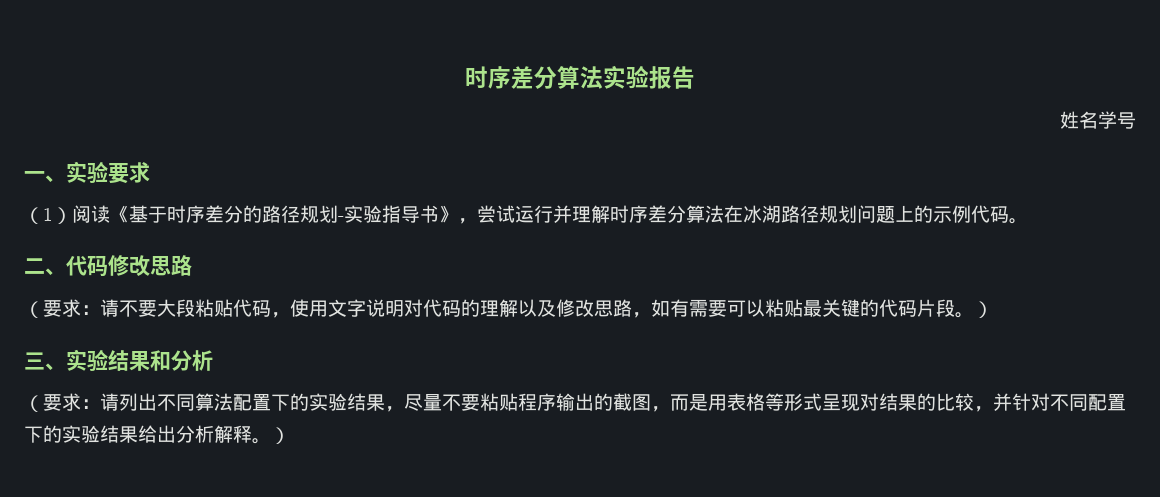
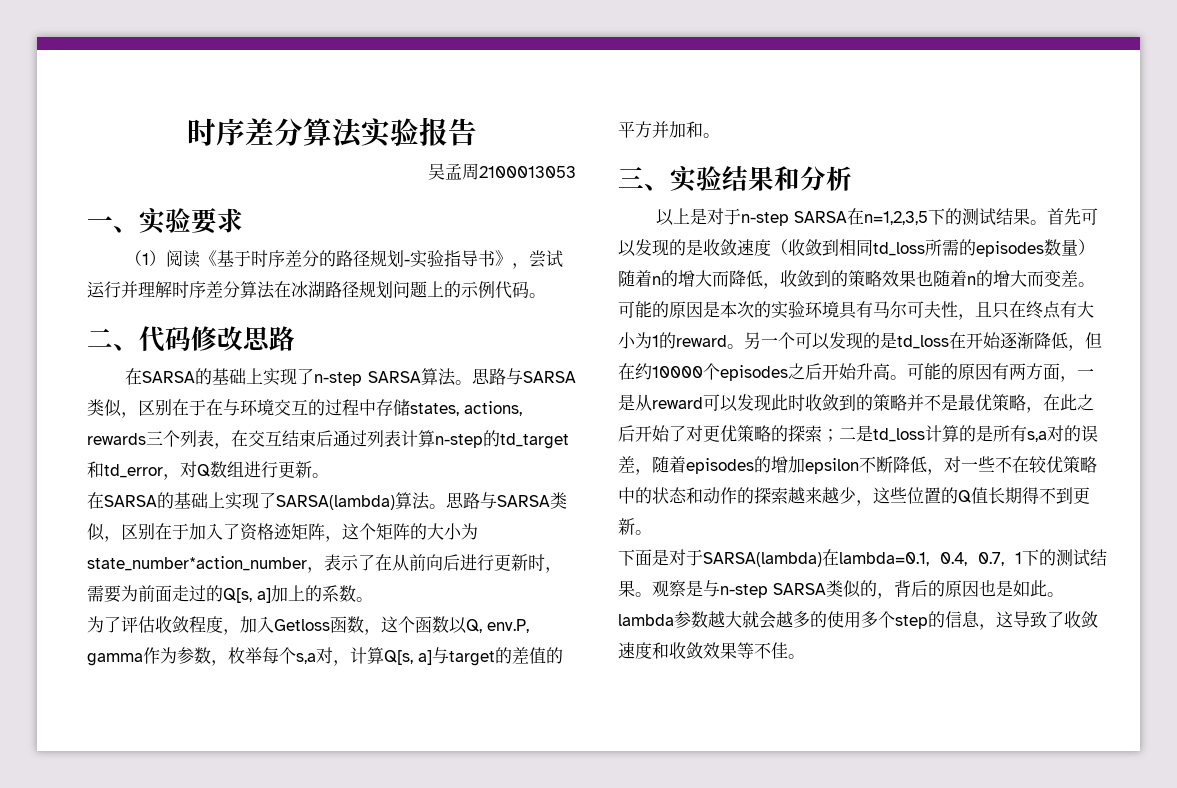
[1060,111,1136,129] 姓名学号 -> [428,163,576,180] 吴孟周2100013053
[24,299,993,318] （要求：请不要大段粘贴代码，使用文字说明对代码的理解以及修改思路，如有需要可以粘贴最关键的代码片段。） -> [125,368,576,386] [87,399,522,418] [87,430,569,449] [87,461,329,480] [87,492,567,510] [87,523,478,542] [87,554,562,573] [87,585,373,603] [87,616,529,635] [87,647,563,666] [618,121,720,138] 在SARSA的基础上实现了n-step SARSA算法。思路与SARSA类似，区别在于在与环境交互的过程中存储states, actions, rewards三个列表，在交互结束后通过列表计算n-step的td_target和td_error，对Q数组进行更新。 // 在SARSA的基础上实现了SARSA(lambda)算法。思路与SARSA类似，区别在于加入了资格迹矩阵，这个矩阵的大小为state_number*action_number，表示了在从前向后进行更新时，需要为前面走过的Q[s, a]加上的系数。 // 为了评估收敛程度，加入Getloss函数，这个函数以Q, env.P, gamma作为参数，枚举每个s,a对，计算Q[s, a]与target的差值的平方并加和。
[24,393,1126,412] [24,425,290,444] （要求：请列出不同算法配置下的实验结果，尽量不要粘贴程序输出的截图，而是用表格等形式呈现对结果的比较，并针对不同配置下的实验结果给出分析解释。） -> [656,208,1099,226] [618,239,1095,257] [618,270,1095,289] [618,301,1094,320] [618,332,1102,351] [618,363,1094,382] [618,394,1094,413] [618,425,1098,442] [618,456,1097,475] [618,487,1090,506] [618,518,652,535] [618,549,1107,567] [618,580,1064,599] [618,610,1098,630] [618,642,805,659] 以上是对于n-step SARSA在n=1,2,3,5下的测试结果。首先可以发现的是收敛速度（收敛到相同td_loss所需的episodes数量）随着n的增大而降低，收敛到的策略效果也随着n的增大而变差。可能的原因是本次的实验环境具有马尔可夫性，且只在终点有大小为1的reward。另一个可以发现的是td_loss在开始逐渐降低，但在约10000个episodes之后开始升高。可能的原因有两方面，一是从reward可以发现此时收敛到的策略并不是最优策略，在此之后开始了对更优策略的探索；二是td_loss计算的是所有s,a对的误差，随着episodes的增加epsilon不断降低，对一些不在较优策略中的状态和动作的探索越来越少，这些位置的Q值长期得不到更新。 // 下面是对于SARSA(lambda)在lambda=0.1, 0.4, 0.7, 1下的测试结果。观察是与n-step SARSA类似的，背后的原因也是如此。lambda参数越大就会越多的使用多个step的信息，这导致了收敛速度和收敛效果等不佳。

